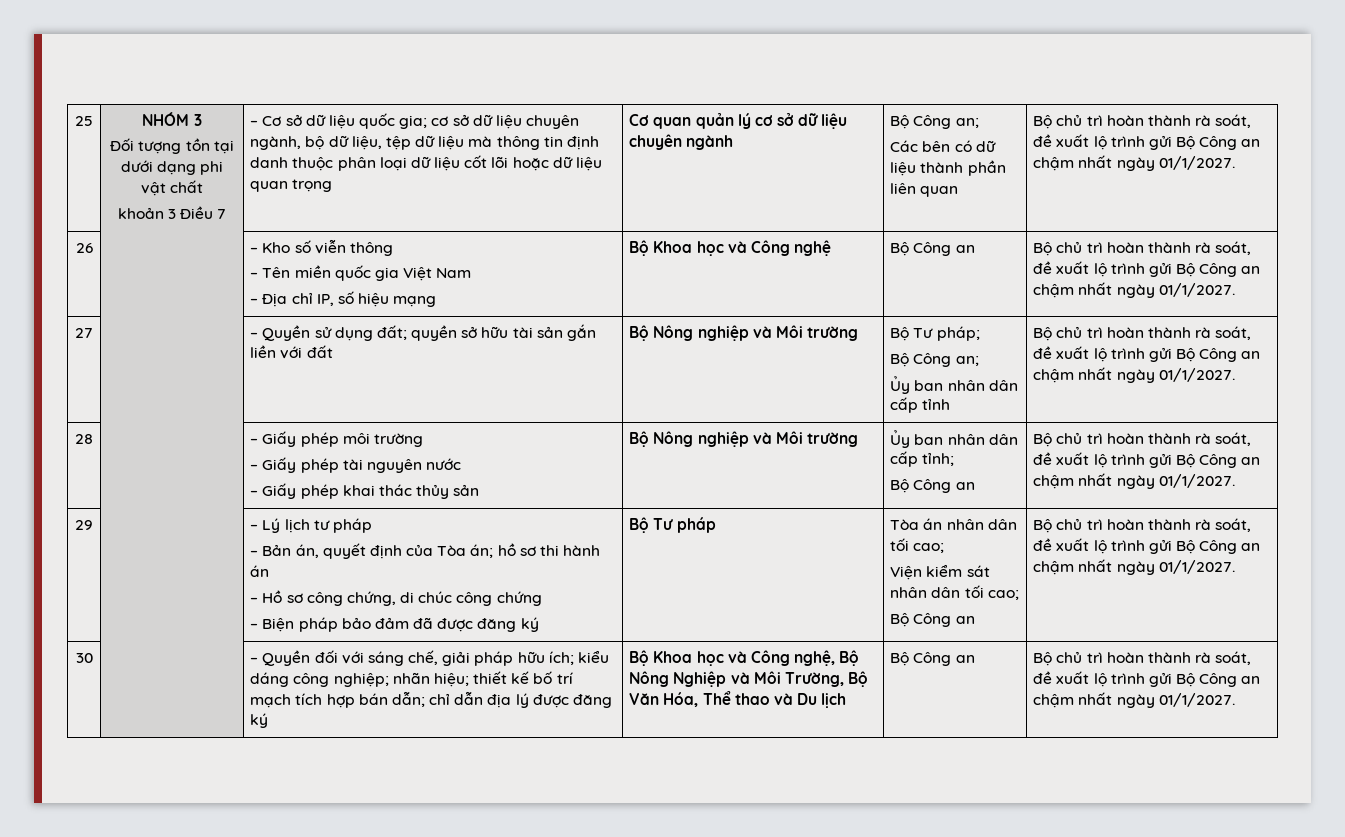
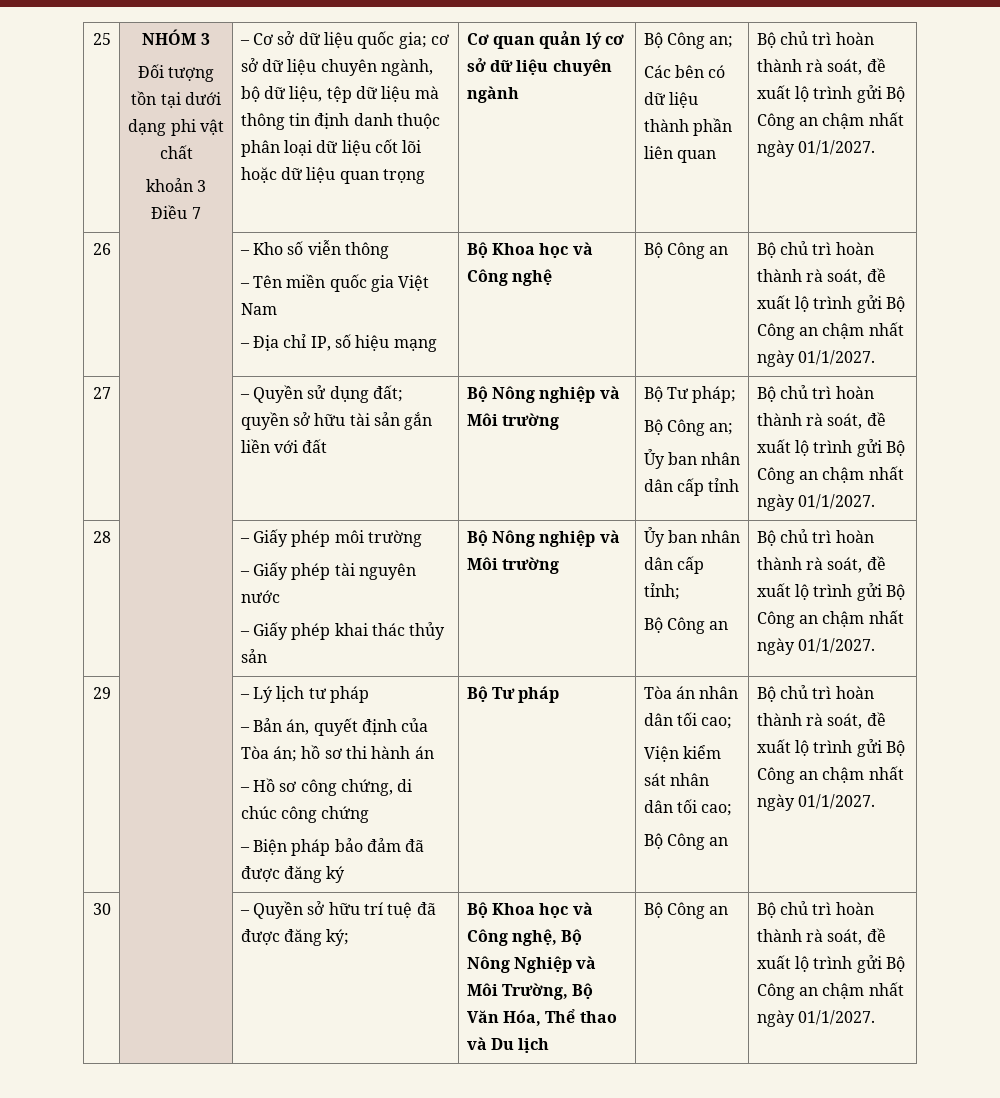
[314,650,610,666] [250,671,573,687] [250,691,613,708] [250,713,269,728] đối với sáng chế, giải pháp hữu ích; kiểu dáng công nghiệp; nhãn hiệu; thiết kế bố trí mạch tích hợp bán dẫn; chỉ dẫn địa lý được đăng ký -> [307,901,436,918] [240,929,350,946] sở hữu trí tuệ đã được đăng ký;

